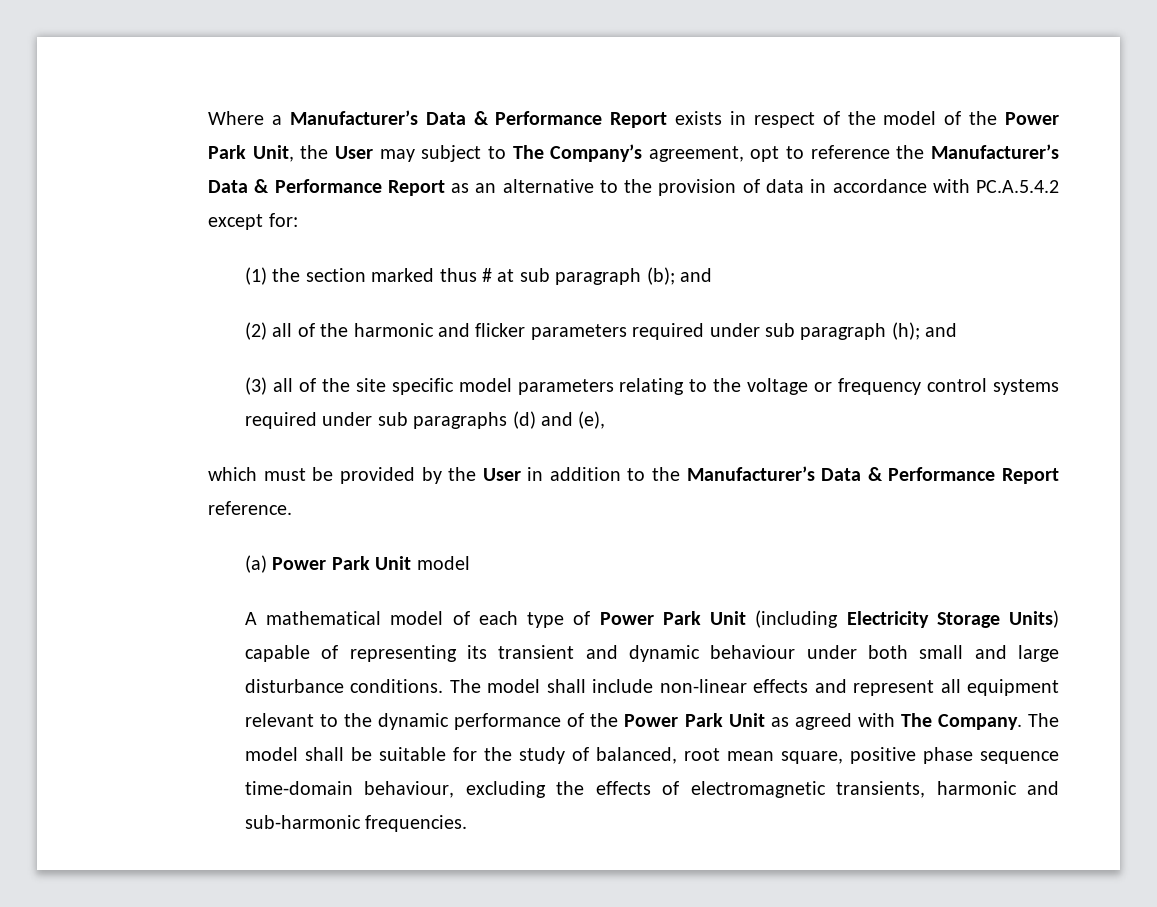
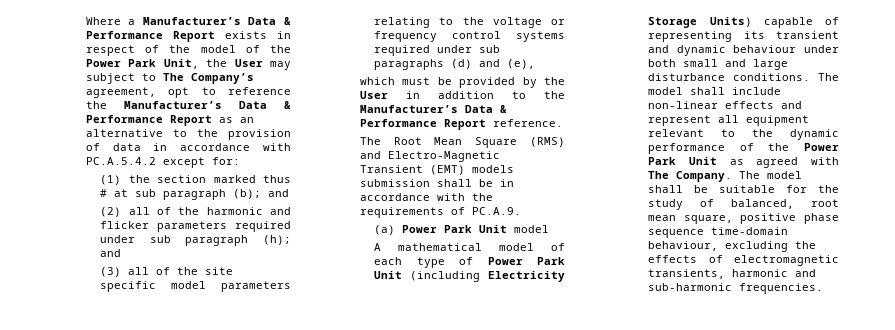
(293, 508) none -> [359,137,565,148] [359,151,500,162] [359,165,514,175] [359,179,514,187] [359,193,493,201] [359,207,521,218] // The Root Mean Square (RMS) and Electro-Magnetic Transient (EMT) models submission shall be in accordance with the requirements of PC.A.9.

